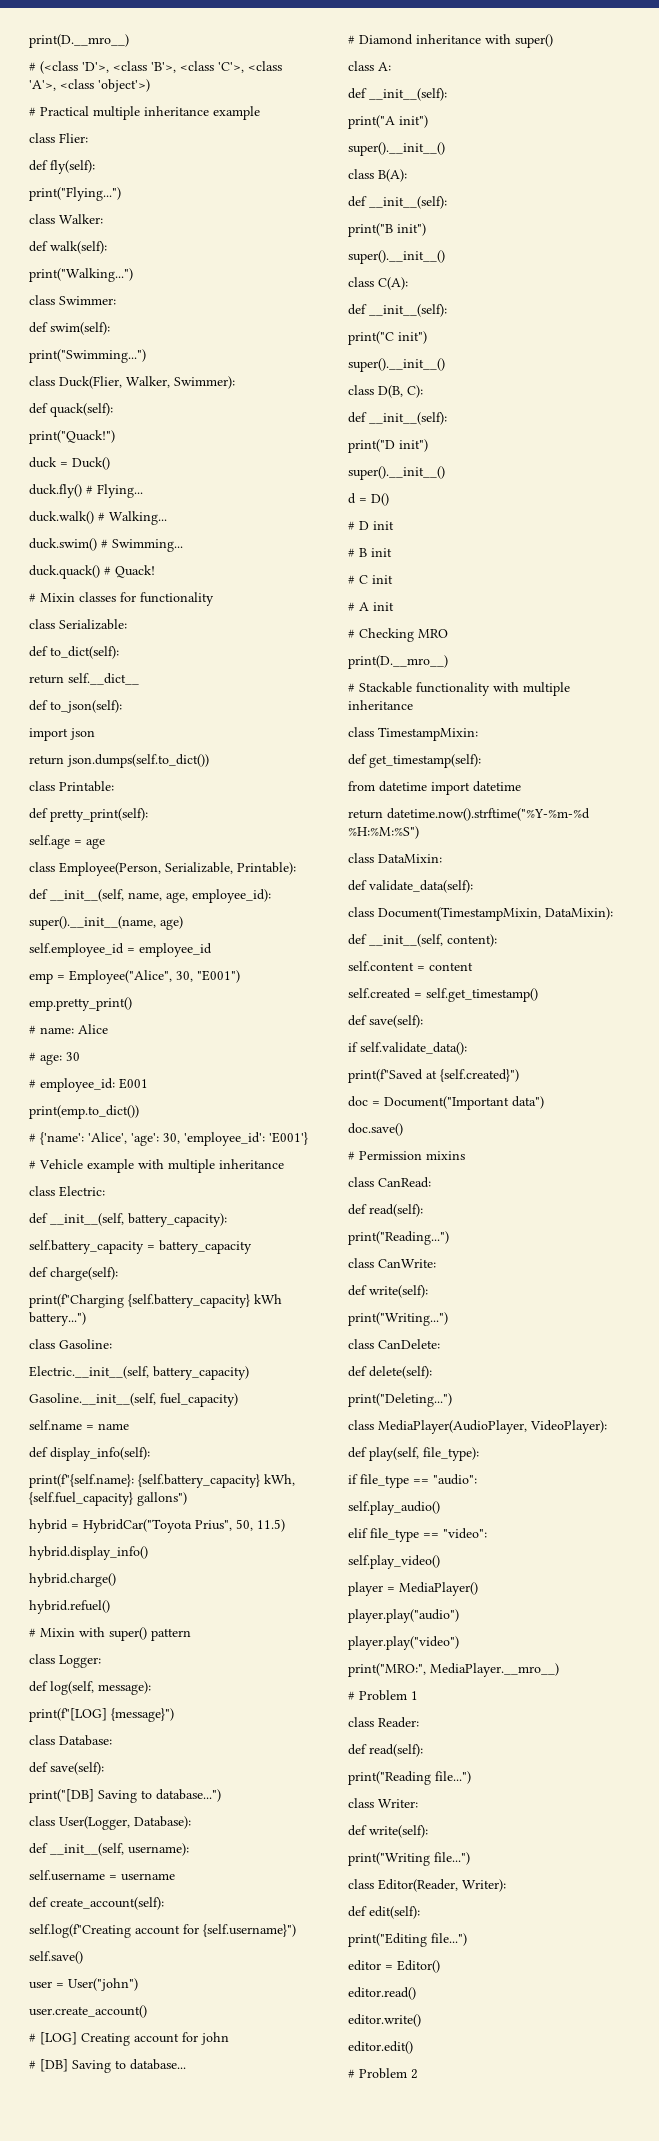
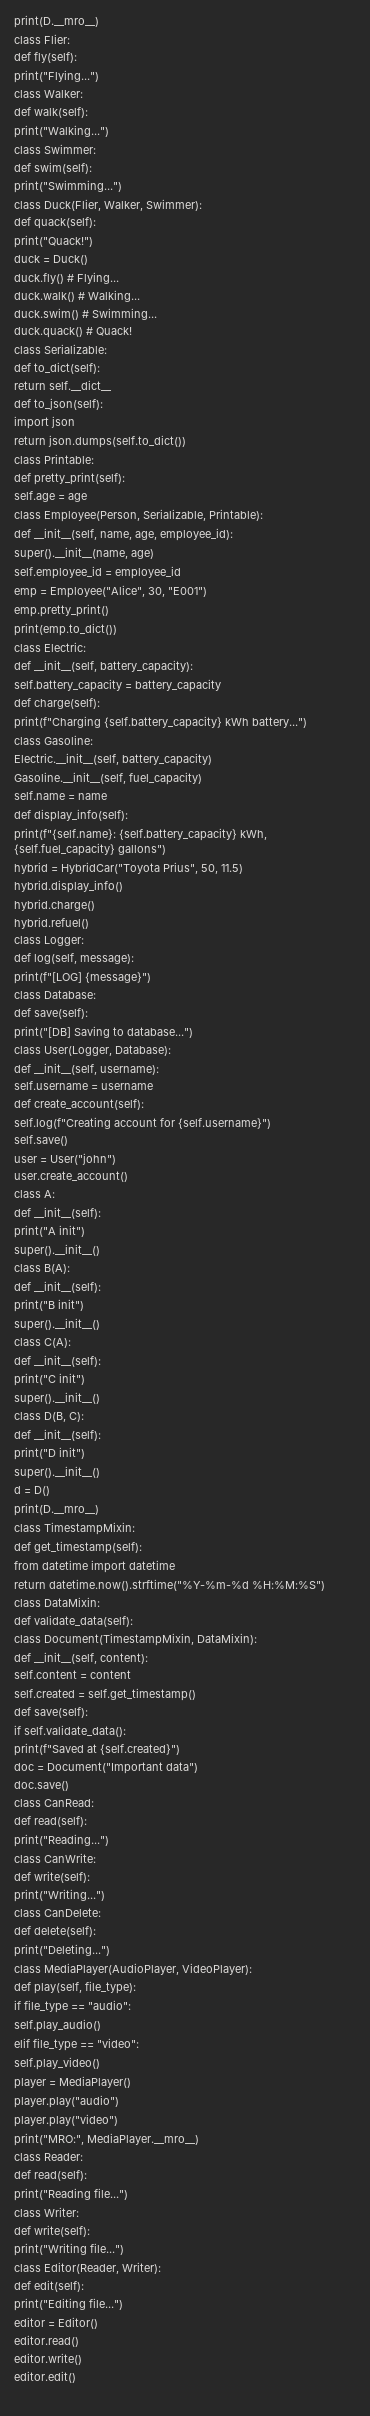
[29,34,129,48] [29,61,282,74] [29,79,150,92] [29,106,260,120] print(D.__mro__) // # (<class 'D'>, <class 'B'>, <class 'C'>, <class 'A'>, <class 'object'>) // # Practical multiple inheritance example -> [14,15,99,28] print(D.__mro__)
[29,592,214,606] // # Mixin classes for functionality -> (132, 331) none
[29,1024,108,1034] [29,1052,80,1065] [29,1078,148,1092] [29,1105,139,1119] [29,1132,308,1146] [29,1159,284,1173] # name: Alice // # age: 30 // # employee_id: E001 // print(emp.to_dict()) // # {'name': 'Alice', 'age': 30, 'employee_id': 'E001'} // # Vehicle example with multiple inheritance -> [14,623,117,636] print(emp.to_dict())
[29,1627,191,1641] // # Mixin with super() pattern -> (89, 923) none
[29,2032,229,2046] [29,2059,186,2073] [348,34,553,48] // # [LOG] Creating account for john // # [DB] Saving to database... // # Diamond inheritance with super() -> (128, 1176) none
[348,521,394,530] [348,548,392,557] [348,575,393,584] [348,602,394,611] [348,628,448,642] [348,655,448,669] [348,682,570,696] [348,700,413,710] # D init // # B init // # C init // # A init // # Checking MRO // print(D.__mro__) // # Stackable functionality with multiple inheritance -> [14,1503,99,1516] print(D.__mro__)
[348,1151,465,1160] // # Permission mixins -> (69, 1786) none
[348,1690,418,1701] // # Problem 1 -> (199, 2139) none
[348,2068,418,2079] // # Problem 2 -> (76, 2377) none

